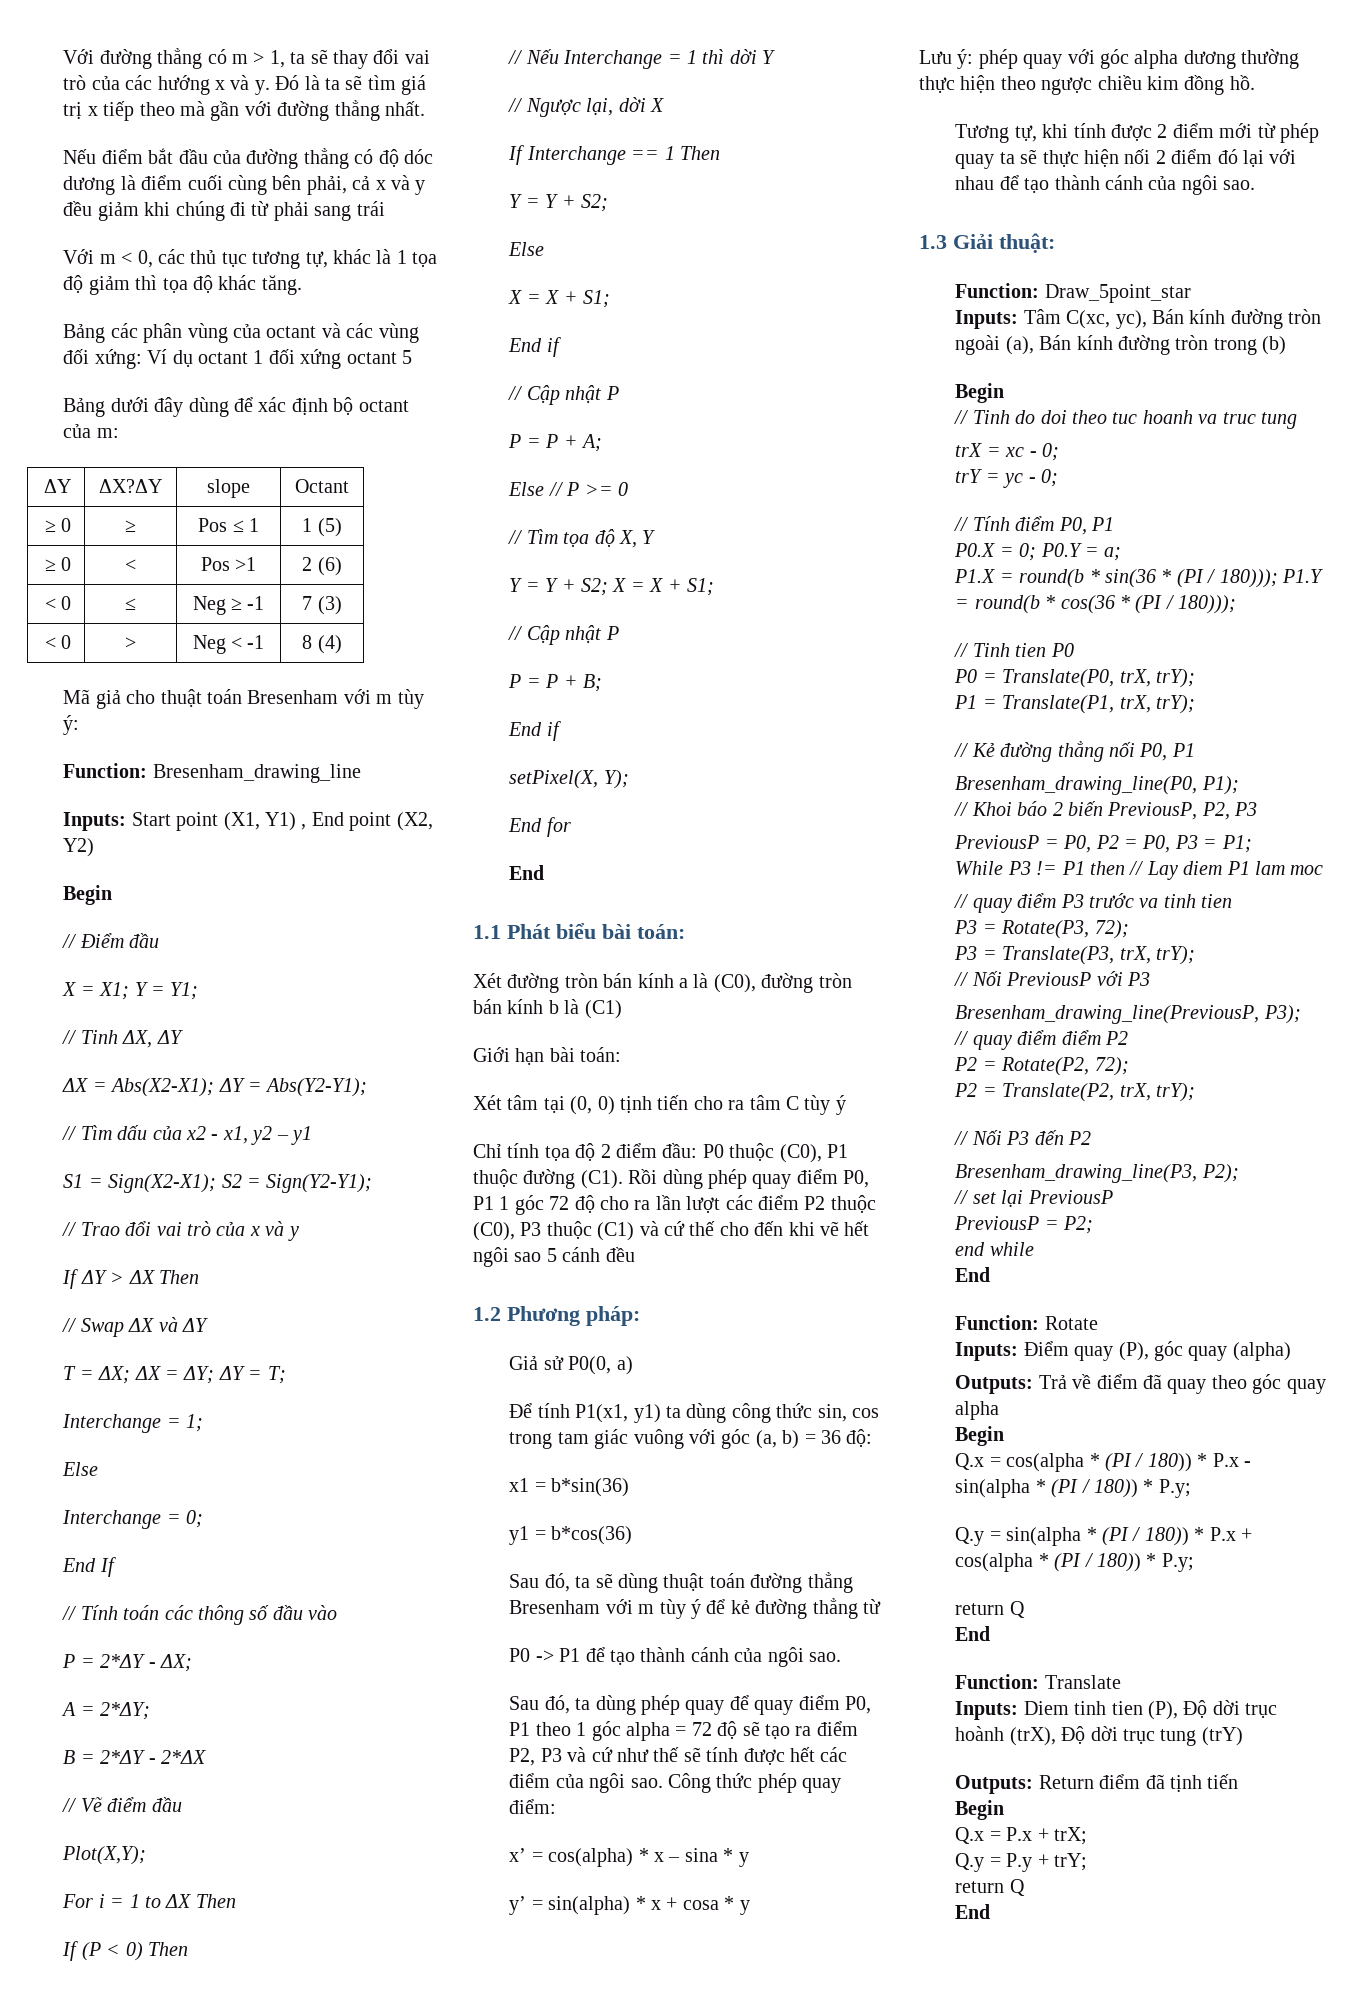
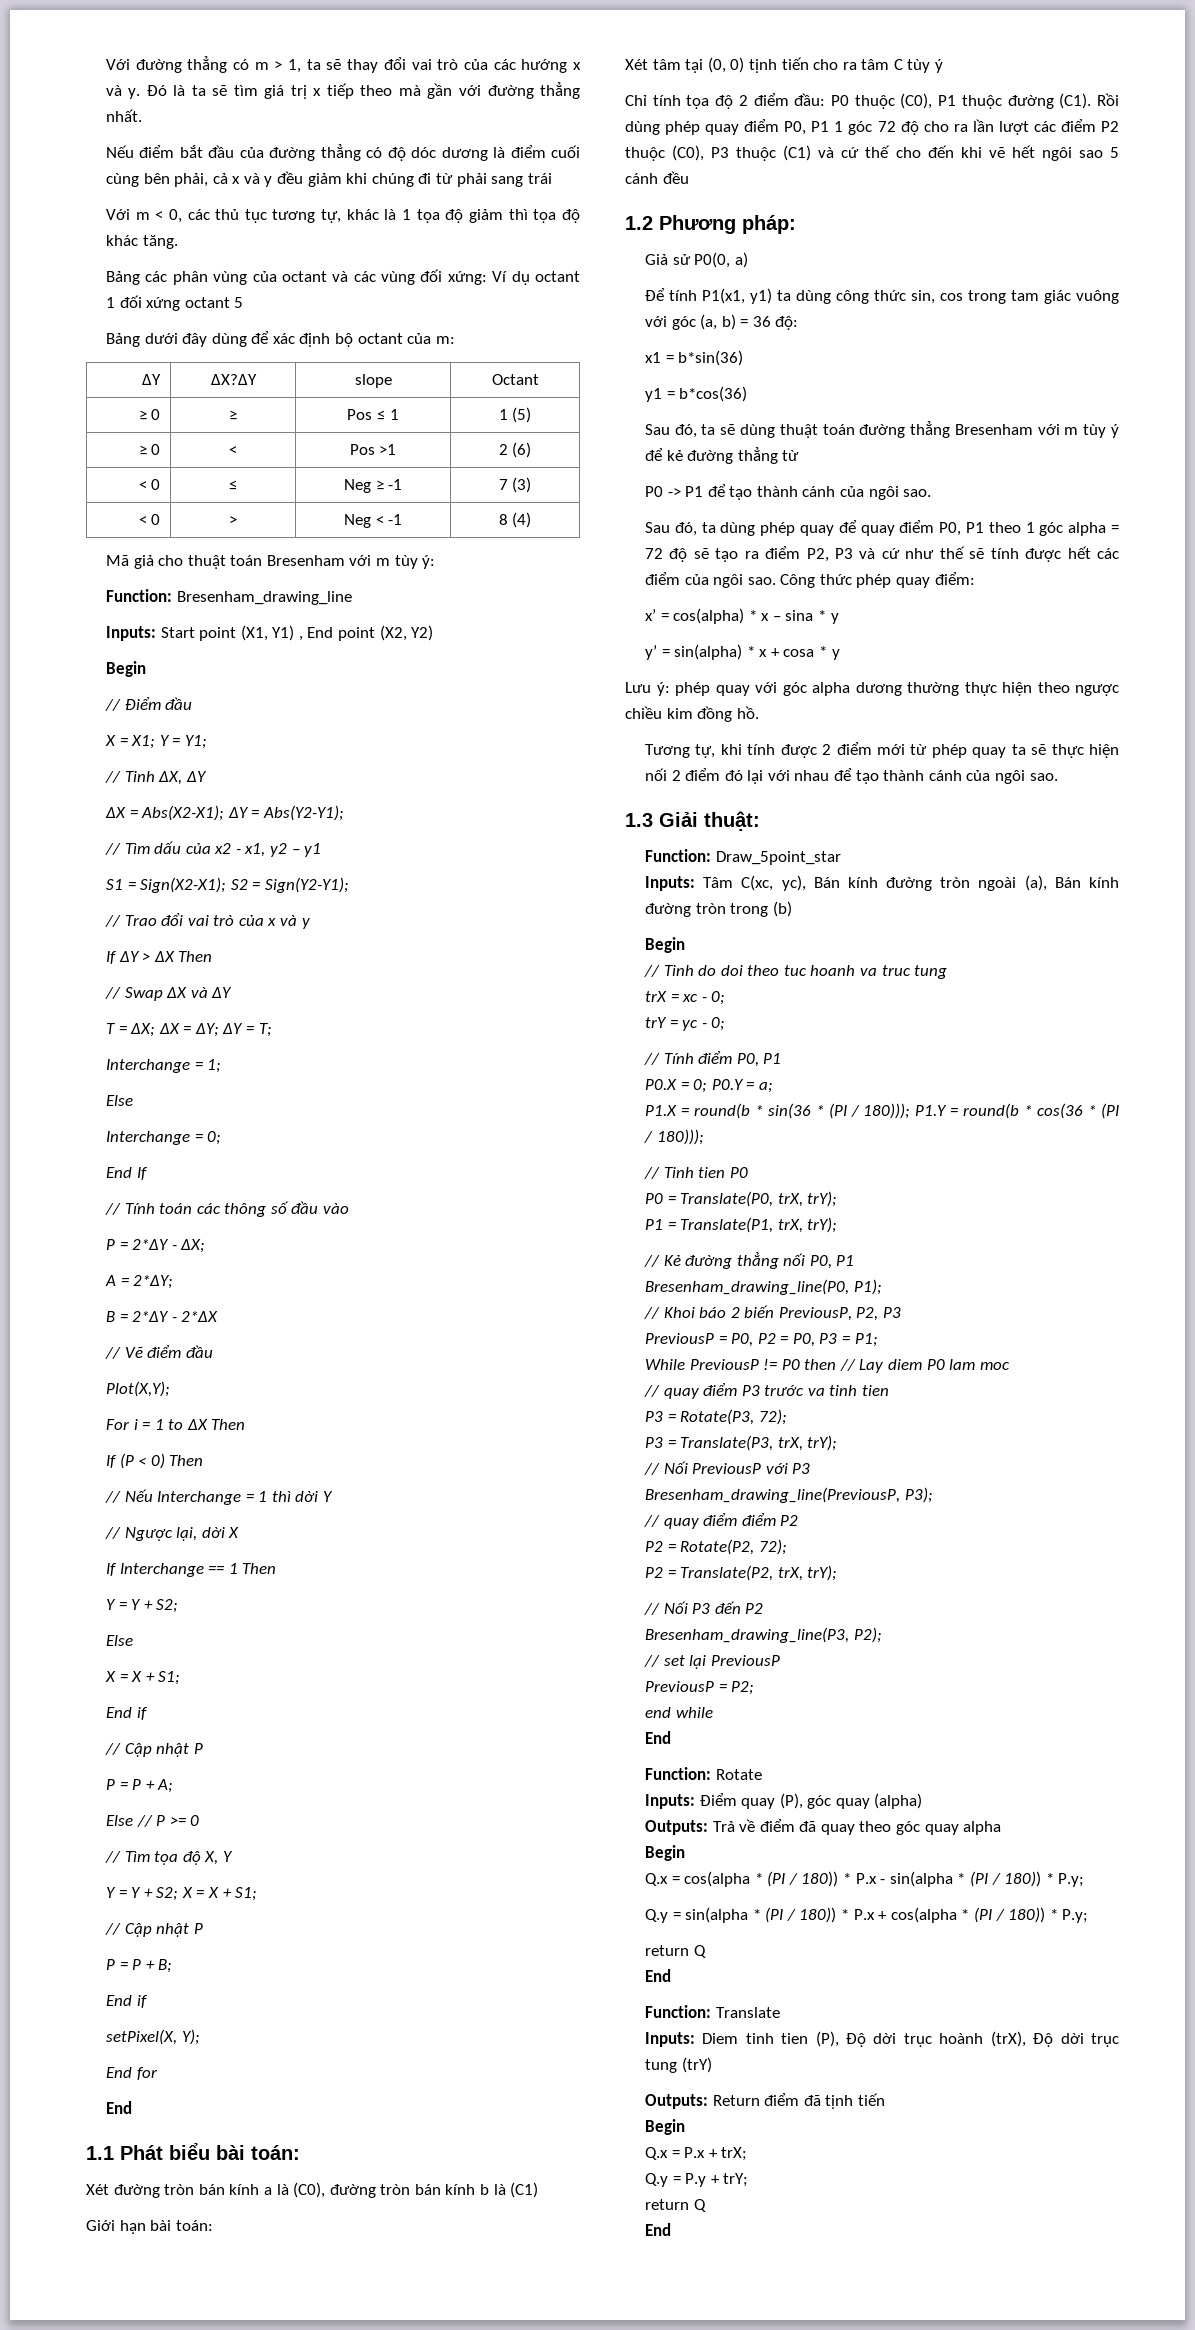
[1007,861,1085,875] P3 != P1 -> [689,1359,800,1370] PreviousP != P0
[1226,861,1250,875] P1 -> [926,1359,945,1370] P0

